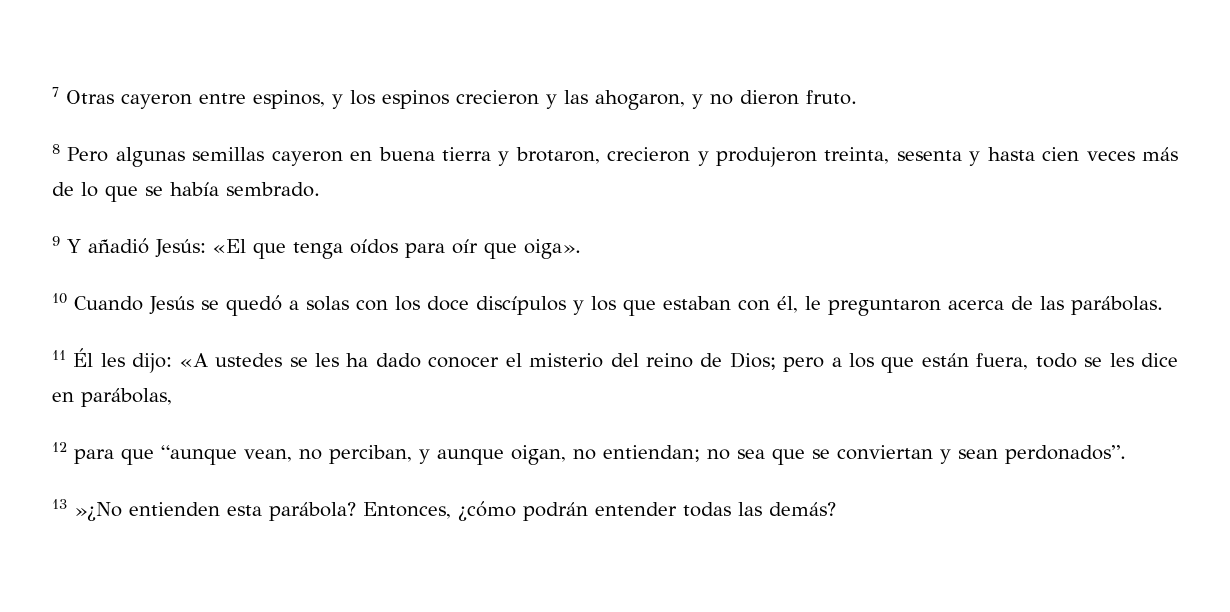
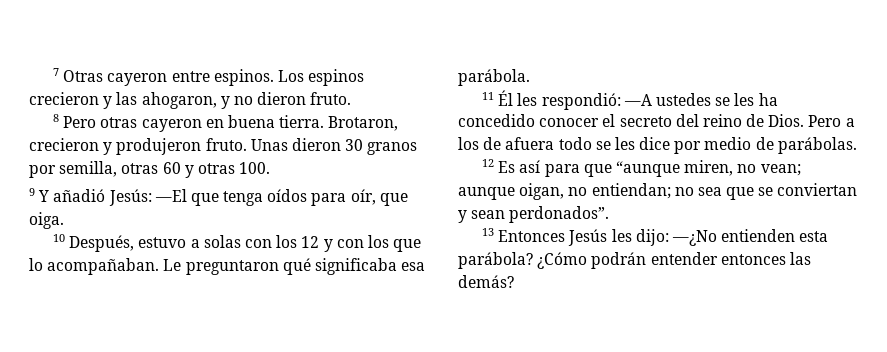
[253,90,375,109] espinos, y los -> [213,69,305,86] espinos. Los
[115,147,265,167] algunas semillas -> [100,117,138,128] otras
[441,147,1178,167] [52,182,320,202] tierra y brotaron, crecieron y produjeron treinta, sesenta y hasta cien veces más de lo que se había sembrado. -> [279,115,399,131] [29,138,418,155] [29,161,271,178] tierra. Brotaron, crecieron y produjeron fruto. Unas dieron 30 granos por semilla, otras 60 y otras 100.
[213,239,246,253] «El -> [154,189,187,202] —El
[452,239,581,259] [52,293,1163,316] oír que oiga». // 10 Cuando Jesús se quedó a solas con los doce discípulos y los que estaban con él, le preguntaron acerca de las parábolas. -> [350,189,408,206] [29,212,64,229] [53,234,422,252] [29,258,426,275] [458,69,530,86] oír, que oiga. // 10 Después, estuvo a solas con los 12 y con los que lo acompañaban. Le preguntaron qué significaba esa parábola.
[132,353,208,373] dijo: «A -> [541,93,652,110] respondió: —A
[375,353,421,368] dado -> [458,114,535,127] concedido
[529,353,604,368] misterio -> [619,116,672,127] secreto
[729,352,1178,373] [52,388,172,407] [52,442,67,452] Dios; pero a los que están fuera, todo se les dice en parábolas, // 12 -> [768,114,855,127] [458,137,857,154] [482,159,541,173] Dios. Pero a los de afuera todo se les dice por medio de parábolas. // 12 Es así
[244,445,430,464] vean, no perciban, y -> [684,160,801,176] miren, no vean;
[74,502,122,521] »¿No -> [498,229,718,246] Entonces Jesús les dijo: —¿No
[363,501,516,521] Entonces, ¿cómo -> [537,252,588,269] ¿Cómo
[683,502,731,517] todas -> [720,254,786,265] entonces

